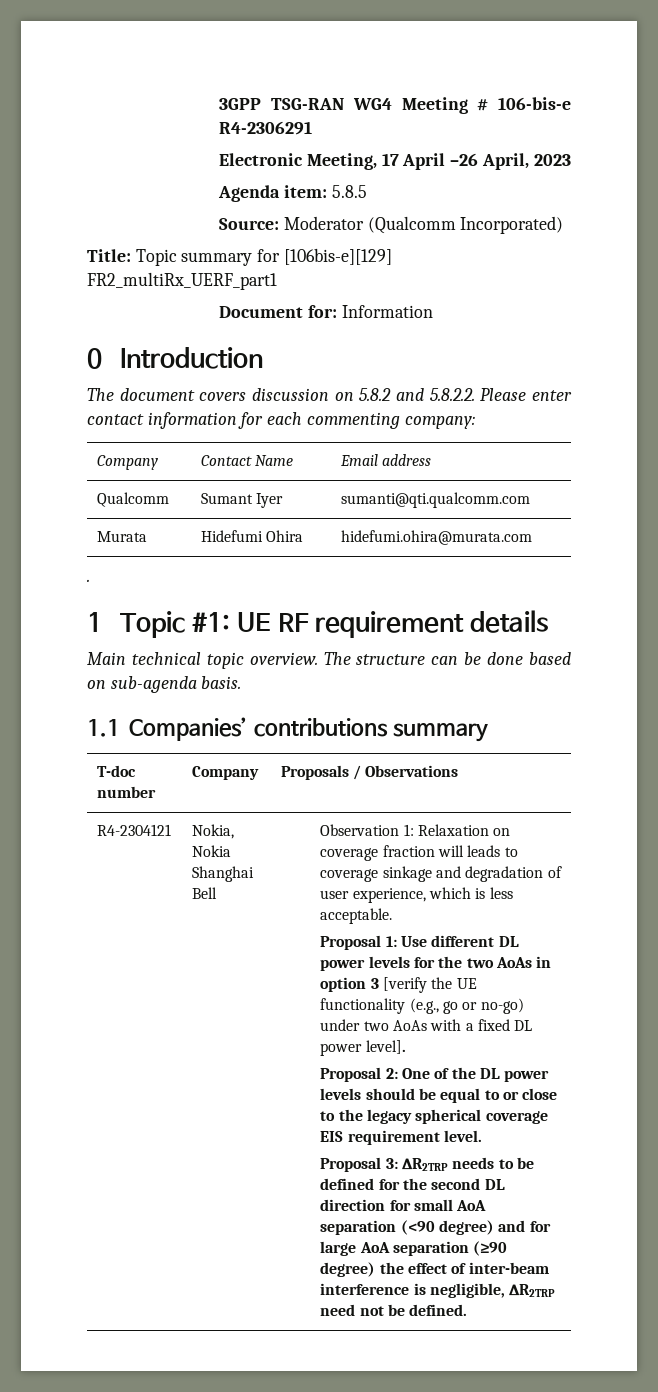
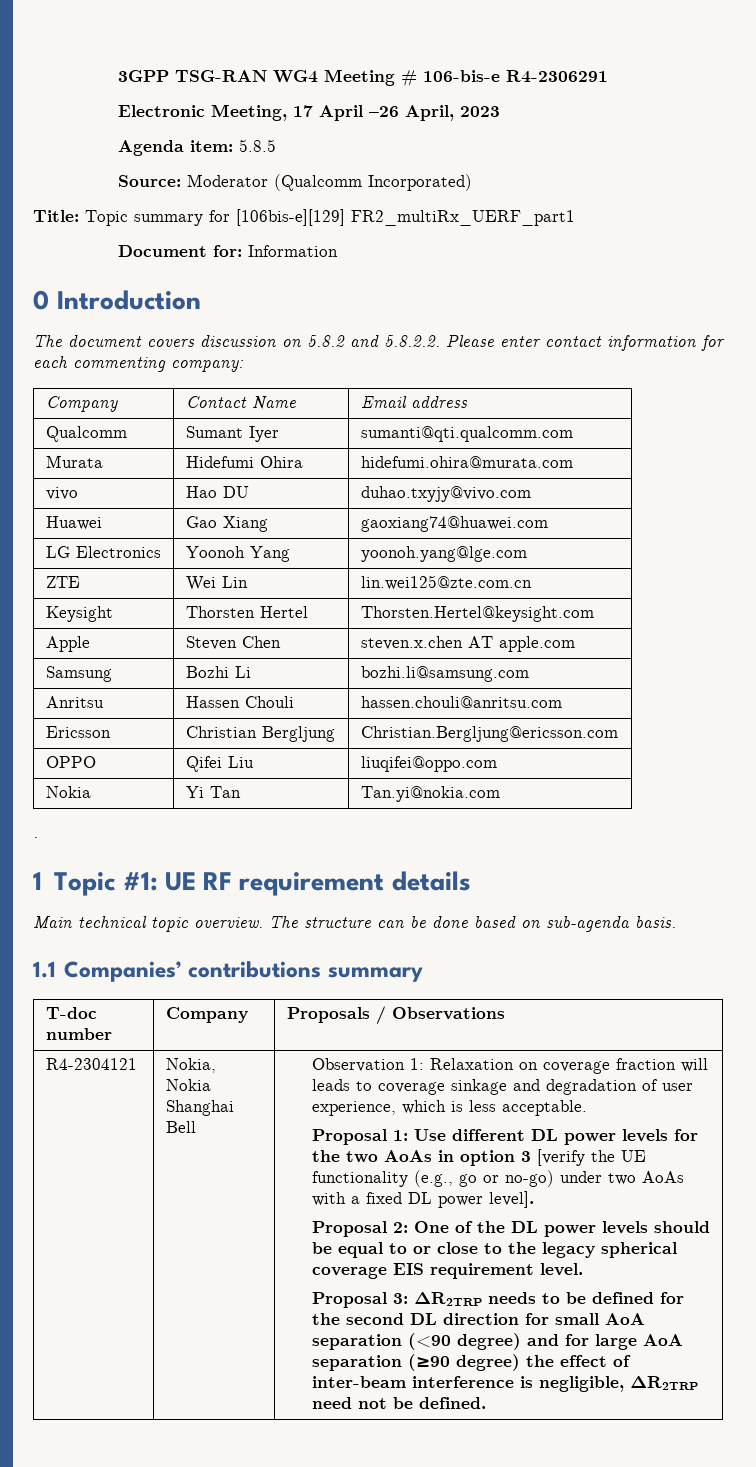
(532, 537) none -> [45,487,78,500] [185,486,249,498] [360,486,531,502] [45,516,102,530] [185,516,268,532] [360,516,548,532] [45,546,161,558] [185,546,290,562] [360,546,527,562] [45,576,80,588] [185,576,248,591] [360,575,532,590] [45,606,113,622] [185,606,308,618] [360,606,594,622] [45,636,90,652] [185,636,281,650] [360,636,575,652] [45,666,112,682] [185,666,251,678] [360,666,529,682] [45,696,104,708] [185,696,294,708] [360,696,562,708] [45,726,111,738] [185,726,335,742] [360,726,618,742] [45,756,96,768] [185,756,254,772] [360,756,497,772] [45,786,91,798] [185,786,241,798] [360,786,500,802] // vivo | Hao DU | duhao.txyjy@vivo.com // Huawei | Gao Xiang | gaoxiang74@huawei.com // LG Electronics | Yoonoh Yang | yoonoh.yang@lge.com // ZTE | Wei Lin | lin.wei125@zte.com.cn // Keysight | Thorsten Hertel | Thorsten.Hertel@keysight.com // Apple | Steven Chen | steven.x.chen AT apple.com // Samsung | Bozhi Li | bozhi.li@samsung.com // Anritsu | Hassen Chouli | hassen.chouli@anritsu.com // Ericsson | Christian Bergljung | Christian.Bergljung@ericsson.com // OPPO | Qifei Liu | liuqifei@oppo.com // Nokia | Yi Tan | Tan.yi@nokia.com

